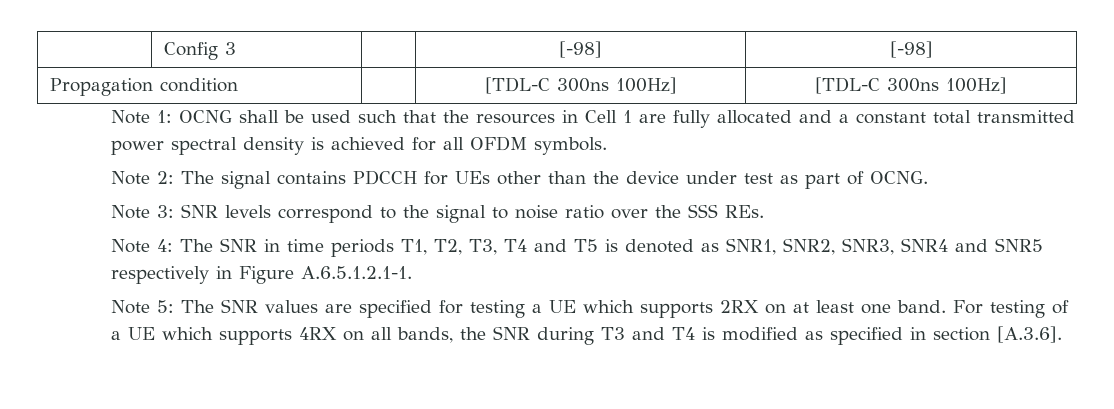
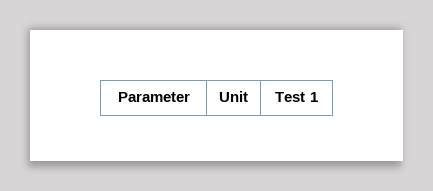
[163,42,236,60] [559,41,602,58] [889,41,933,58] [49,78,238,96] [484,77,677,94] [815,77,1007,94] [110,110,1075,128] [110,136,607,155] [110,170,928,189] [110,204,764,223] [110,238,1043,257] [110,266,412,284] [110,299,1069,318] [110,326,1062,345] | Config 3 | | [-98] | [-98] // Propagation condition | | [TDL-C 300ns 100Hz] | [TDL-C 300ns 100Hz] // Note 1: OCNG shall be used such that the resources in Cell 1 are fully allocated and a constant total transmitted power spectral density is achieved for all OFDM symbols. // Note 2: The signal contains PDCCH for UEs other than the device under test as part of OCNG. // Note 3: SNR levels correspond to the signal to noise ratio over the SSS REs. // Note 4: The SNR in time periods T1, T2, T3, T4 and T5 is denoted as SNR1, SNR2, SNR3, SNR4 and SNR5 respectively in Figure A.6.5.1.2.1-1. // Note 5: The SNR values are specified for testing a UE which supports 2RX on at least one band. For testing of a UE which supports 4RX on all bands, the SNR during T3 and T4 is modified as specified in section [A.3.6]. -> [117,92,190,102] [219,91,248,102] [275,92,318,102] Parameter | Unit | Test 1

